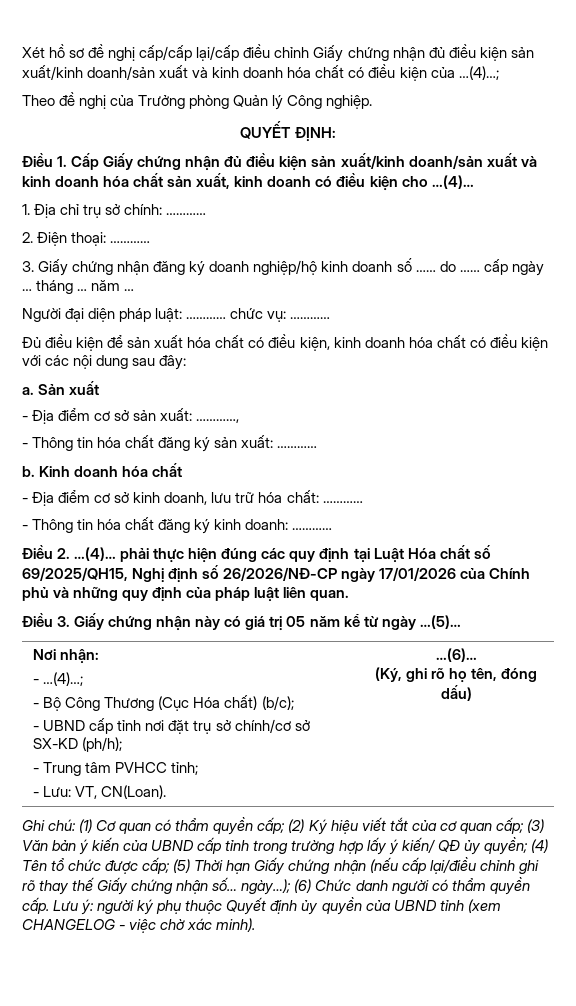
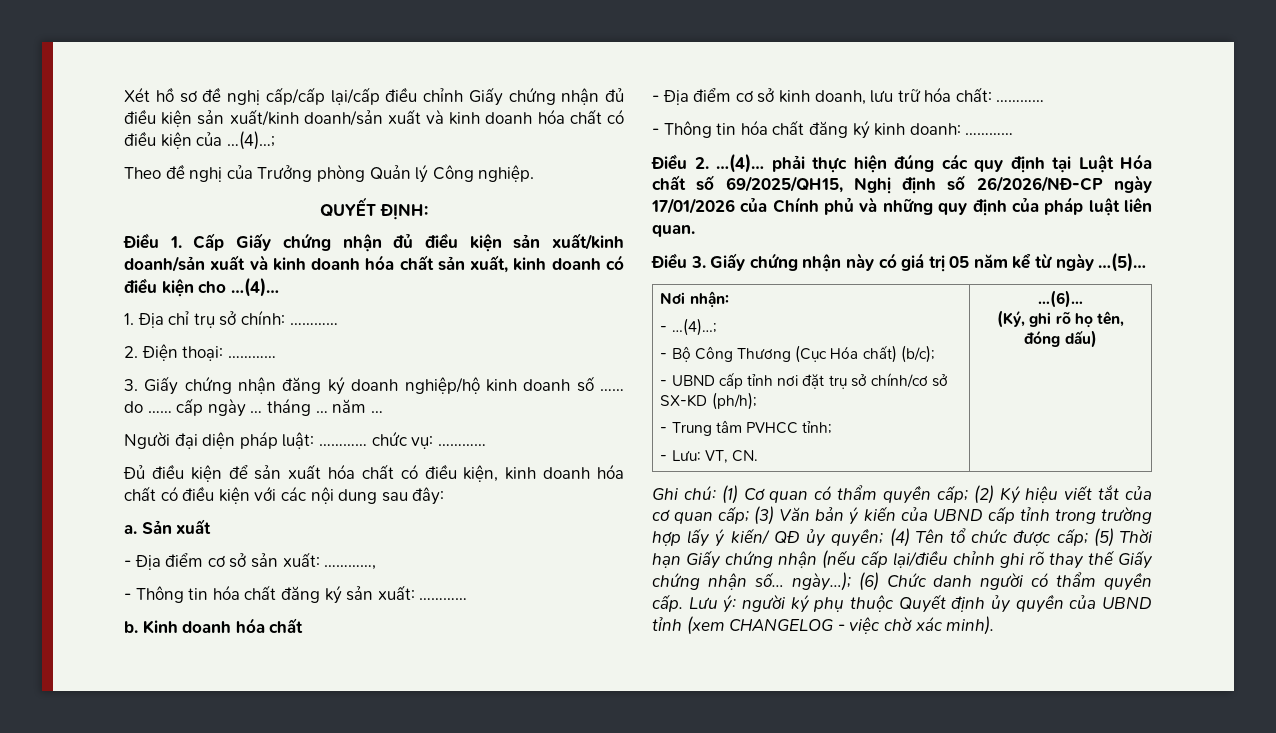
[101,785,167,799] CN(Loan). -> [731,450,758,462] CN.

